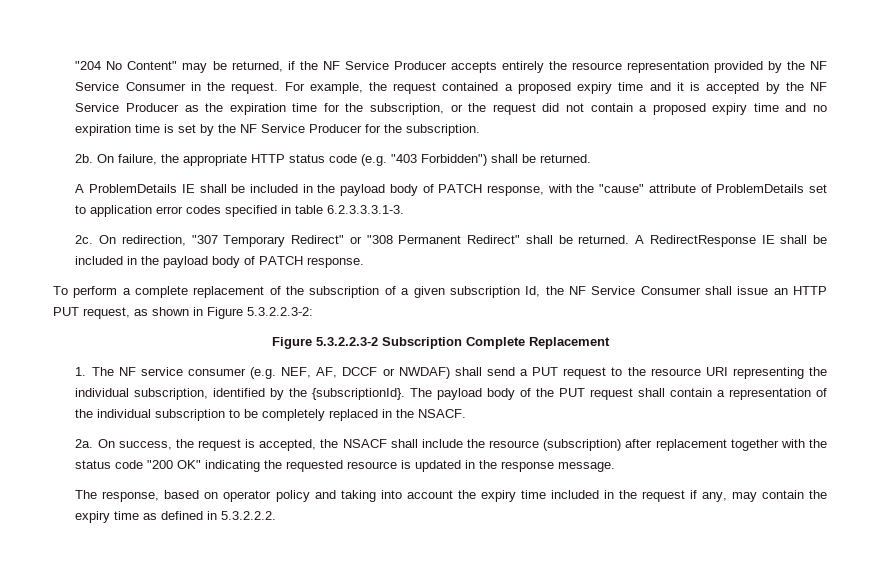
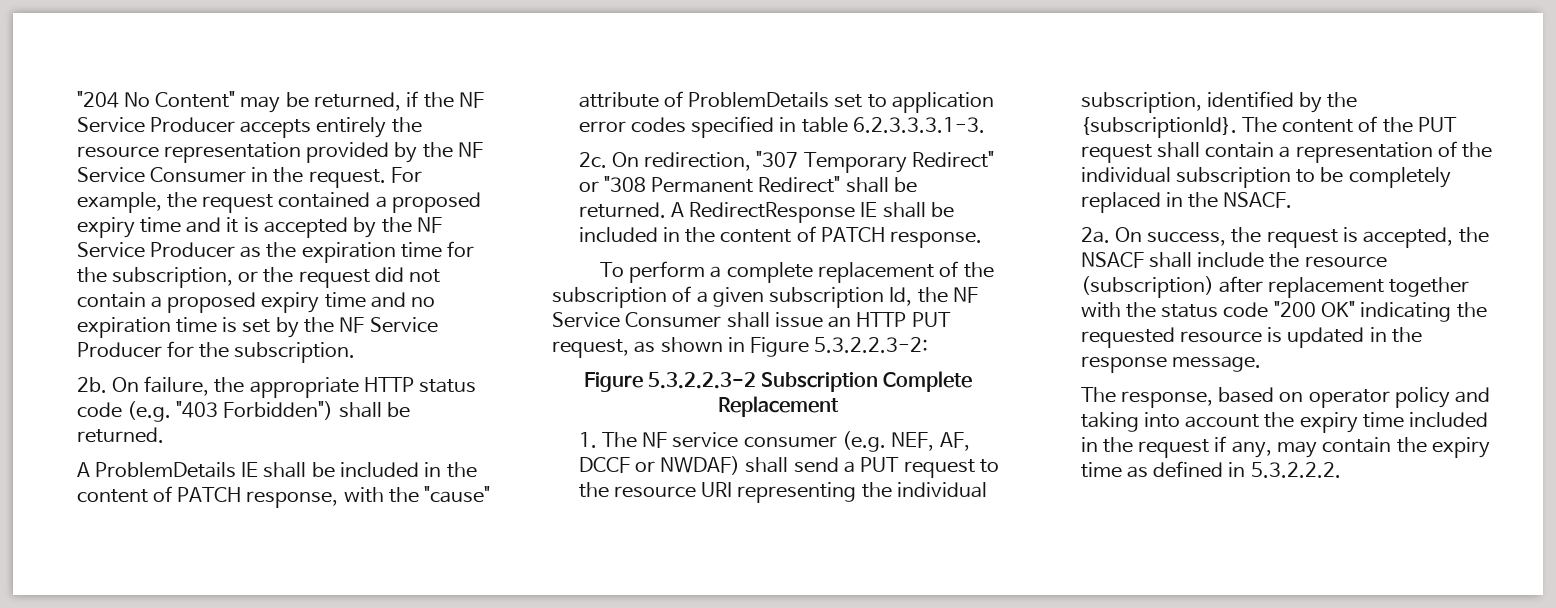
[340,184,418,196] payload body -> [76,489,148,503] content
[163,256,241,268] payload body -> [720,229,792,243] content
[437,388,516,400] payload body -> [1282,119,1354,133] content

